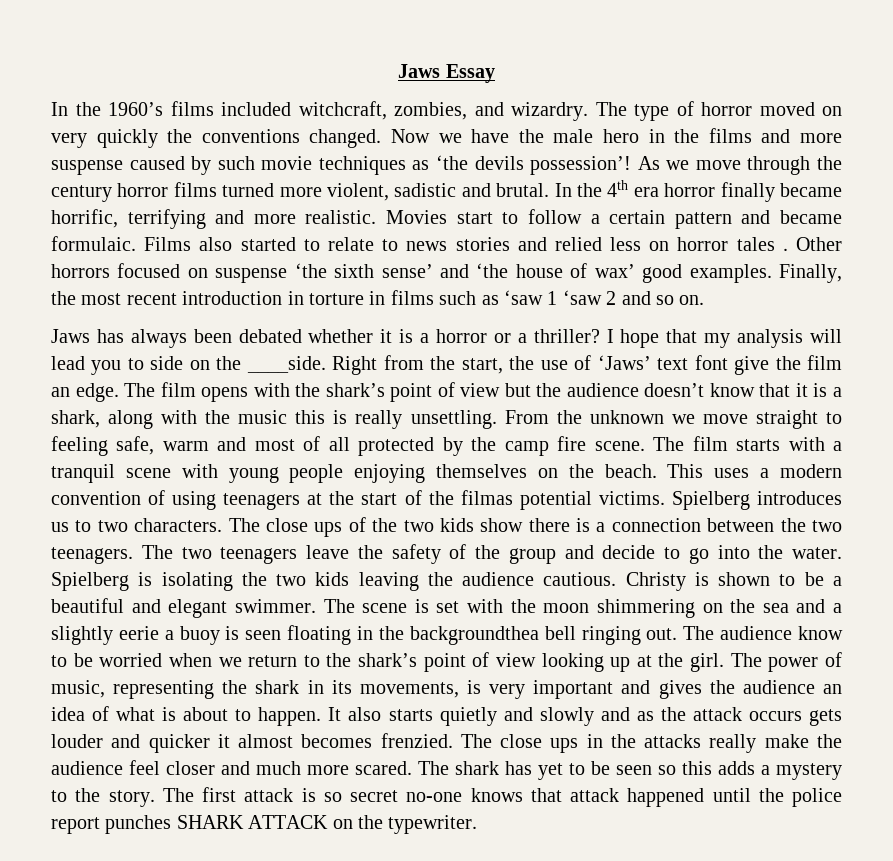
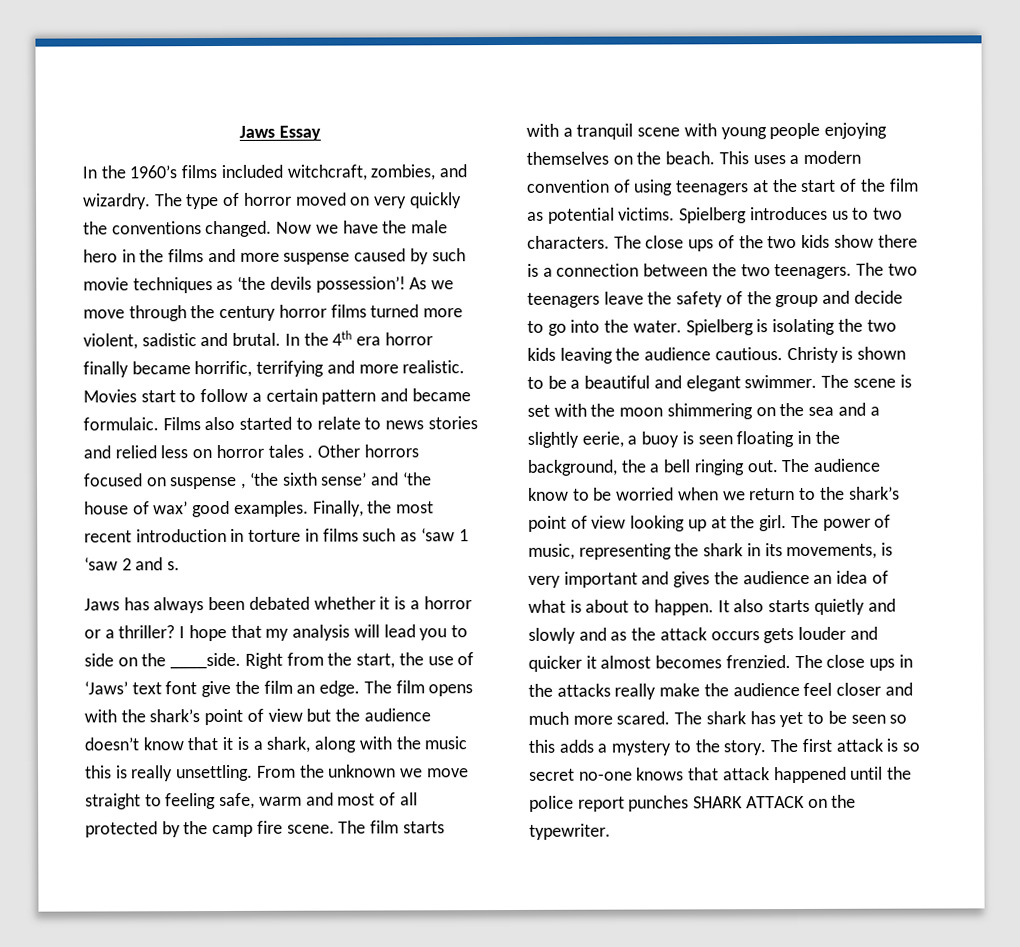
(288, 275) none -> [241,482,247,489] ,
[655,295,705,305] so on. -> [167,561,181,571] s.
[460,490,513,505] filmas -> [888,178,919,192] [527,211,544,221] film as
[118,626,159,640] eerie -> [581,431,624,448] eerie,
[409,626,539,645] backgroundthea -> [527,459,660,476] background, the a

